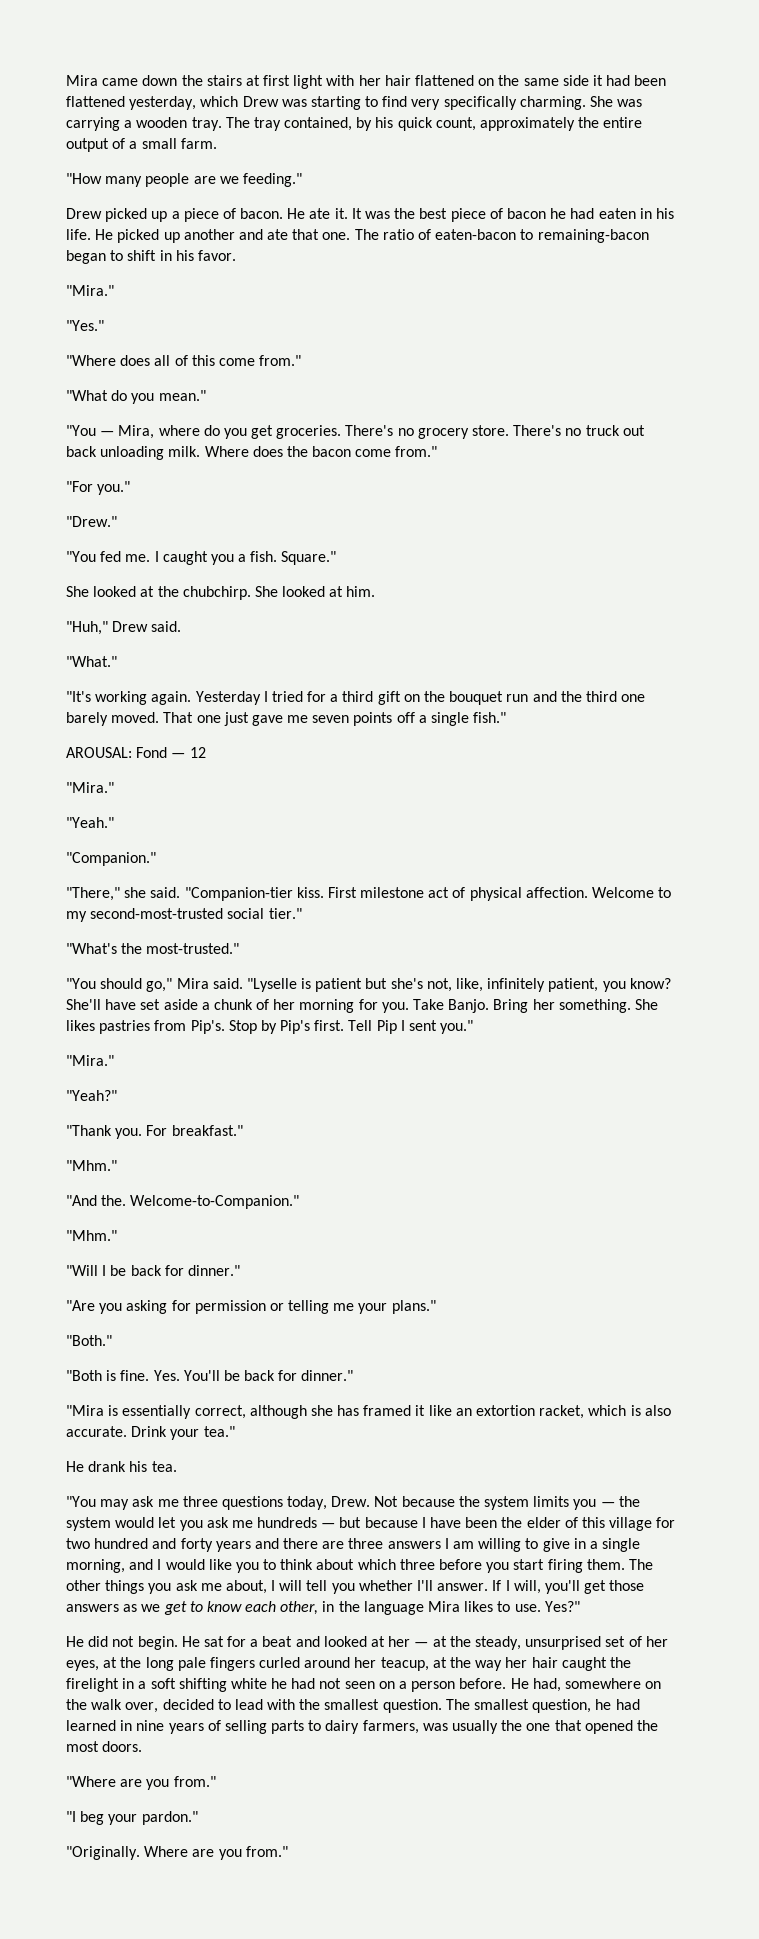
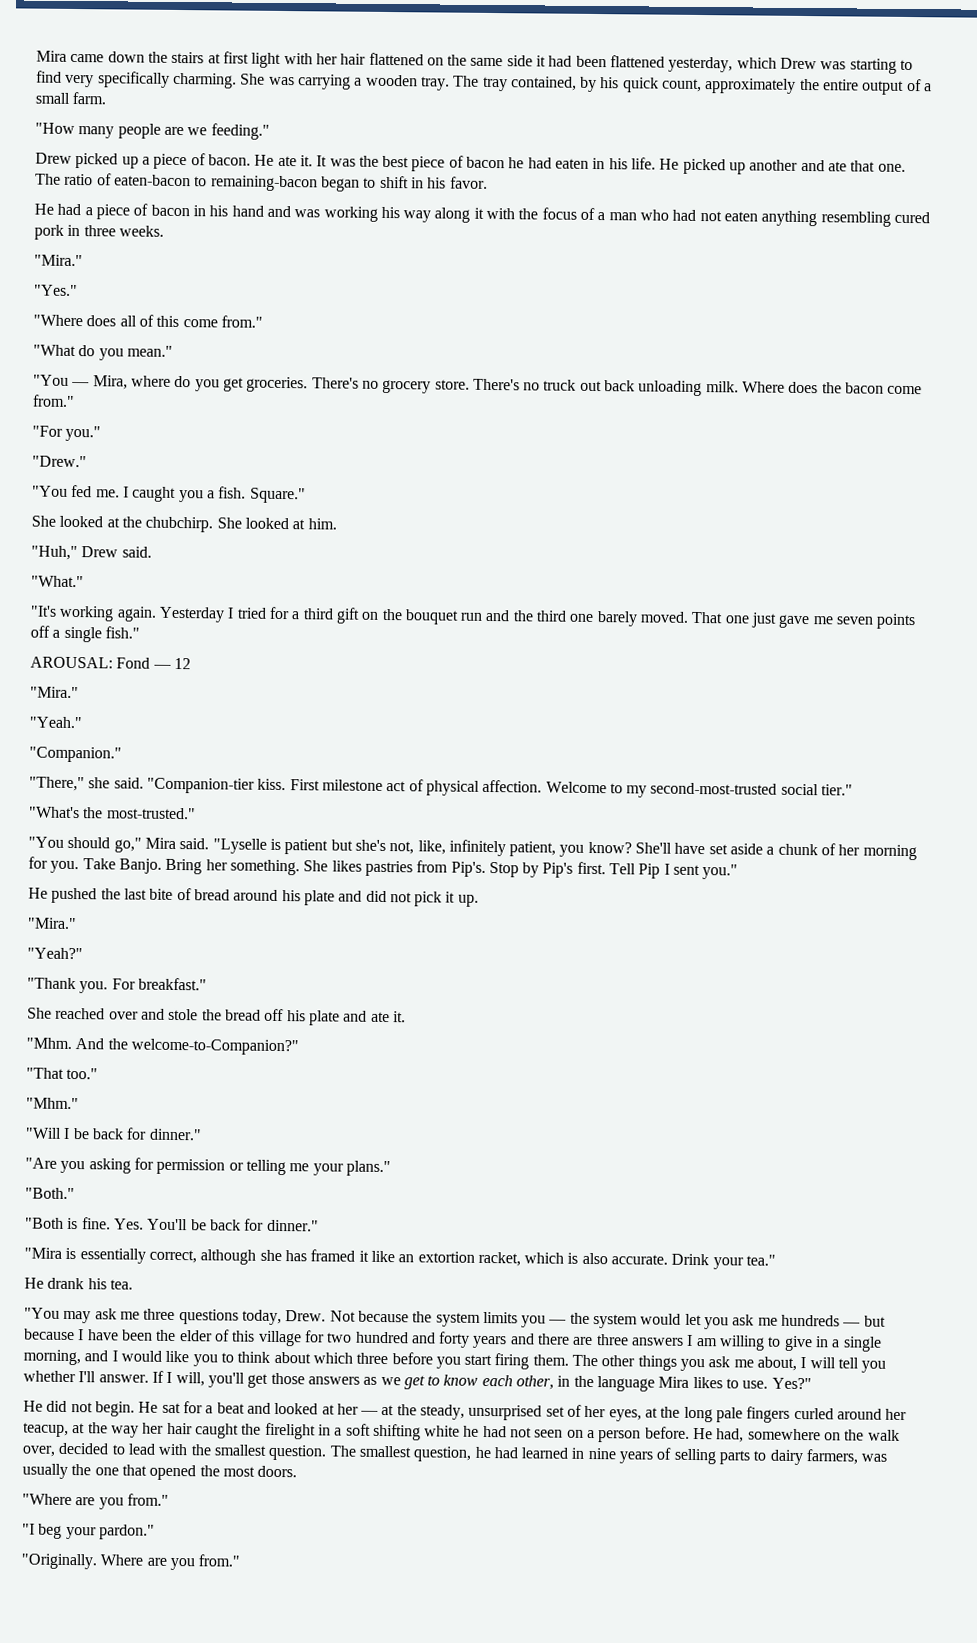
(236, 255) none -> [34,203,930,227] [34,224,164,240] // He had a piece of bacon in his hand and was working his way along it with the focus of a man who had not eaten anything resembling cured pork in three weeks.
(474, 1027) none -> [28,887,479,907] // He pushed the last bite of bread around his plate and did not pick it up.
[66,1160,117,1171] [66,1195,300,1209] "Mhm." // "And the. Welcome-to-Companion." -> [27,1007,406,1026] [26,1037,299,1056] [26,1067,99,1080] She reached over and stole the bread off his plate and ate it. // "Mhm. And the welcome-to-Companion?" // "That too."

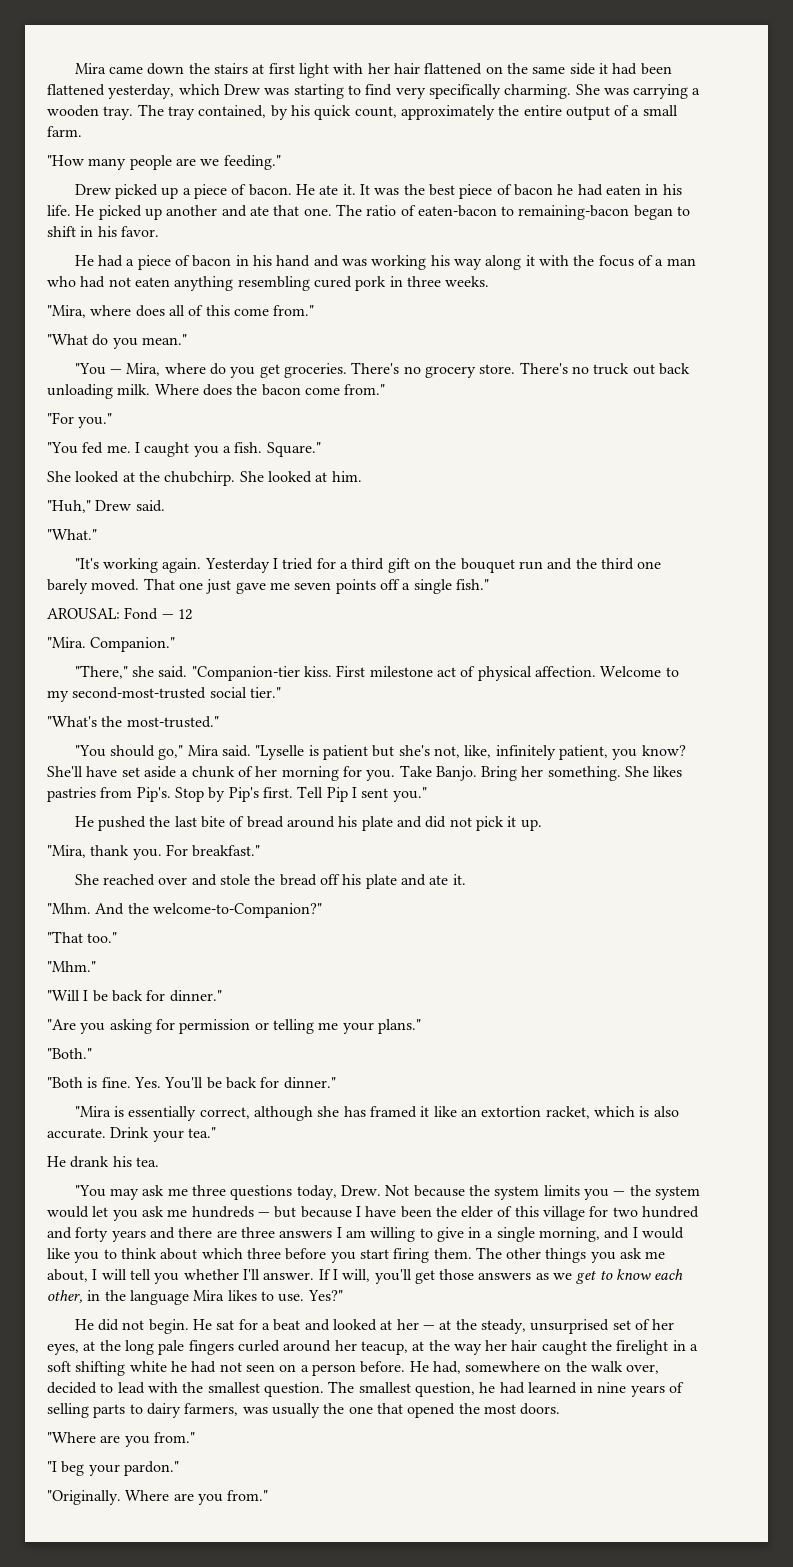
[34,254,83,267] [34,284,78,297] [33,314,83,327] "Mira." // "Yes." // "Where -> [47,305,132,318] "Mira, where
[32,455,87,468] // "Drew." -> (113, 420) none
[30,686,79,699] [29,716,82,729] [29,746,122,763] "Mira." // "Yeah." // "Companion." -> [47,637,176,652] "Mira. Companion."
[27,917,77,930] [27,947,83,960] [27,977,76,990] "Mira." // "Yeah?" // "Thank -> [47,845,130,858] "Mira, thank

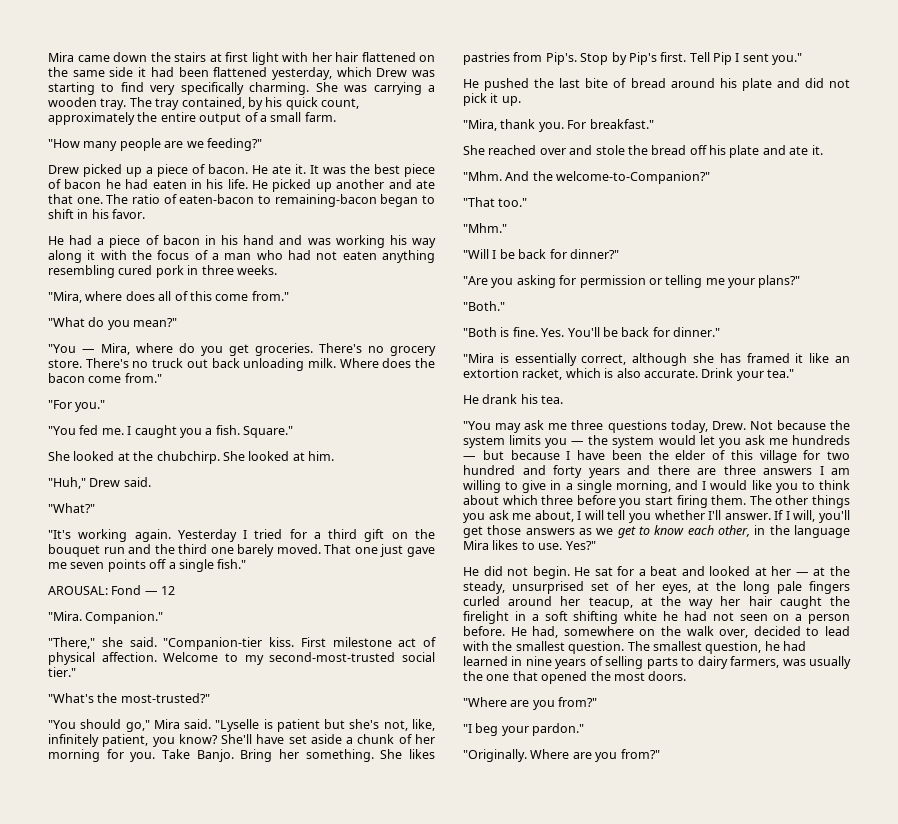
[223,155,281,170] feeding." -> [206,138,262,151] feeding?"
[141,334,187,345] mean." -> [133,318,178,327] mean?"
[47,529,97,540] "What." -> [48,503,95,513] "What?"
[126,716,219,728] most-trusted." -> [120,693,210,703] most-trusted?"
[169,990,222,1002] dinner." -> [569,249,619,259] dinner?"
[377,1019,421,1034] plans." -> [758,275,801,288] plans?"
[153,1432,195,1443] from." -> [558,697,598,707] from?"
[227,1490,269,1501] from." -> [620,749,660,759] from?"

